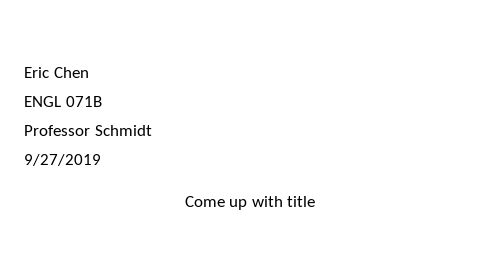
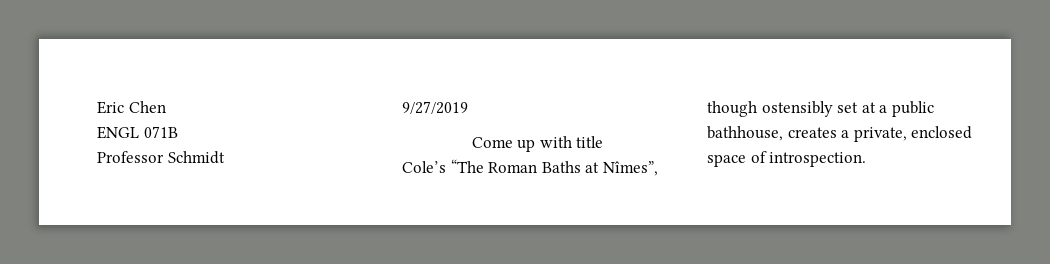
(316, 201) none -> [402,159,658,176] [707,101,934,117] [707,126,973,142] [707,151,867,167] // Cole’s “The Roman Baths at Nîmes”, though ostensibly set at a public bathhouse, creates a private, enclosed space of introspection.

